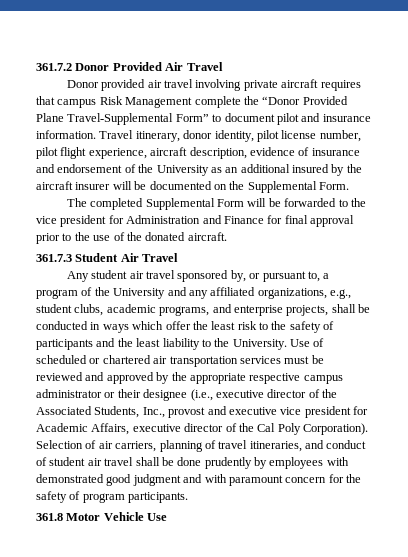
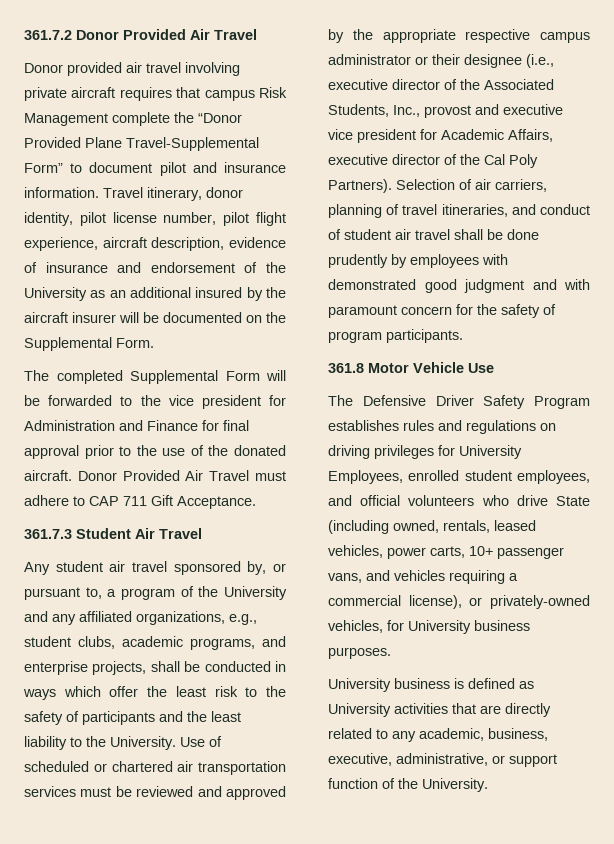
(227, 236) none -> [77,470,286,481] [24,495,256,509] Donor Provided Air Travel must adhere to CAP 711 Gift Acceptance.
[303,423,368,435] Corporation). -> [328,179,392,193] Partners).
(168, 517) none -> [328,395,590,409] [328,420,556,434] [328,445,522,459] [328,470,590,484] [328,495,590,506] [328,520,536,534] [328,545,564,559] [328,570,518,584] [328,595,590,609] [328,620,530,634] [328,647,391,659] [328,678,534,692] [328,703,551,717] [328,728,548,742] [328,753,557,767] [328,778,488,792] // The Defensive Driver Safety Program establishes rules and regulations on driving privileges for University Employees, enrolled student employees, and official volunteers who drive State (including owned, rentals, leased vehicles, power carts, 10+ passenger vans, and vehicles requiring a commercial license), or privately-owned vehicles, for University business purposes. // University business is defined as University activities that are directly related to any academic, business, executive, administrative, or support function of the University.

